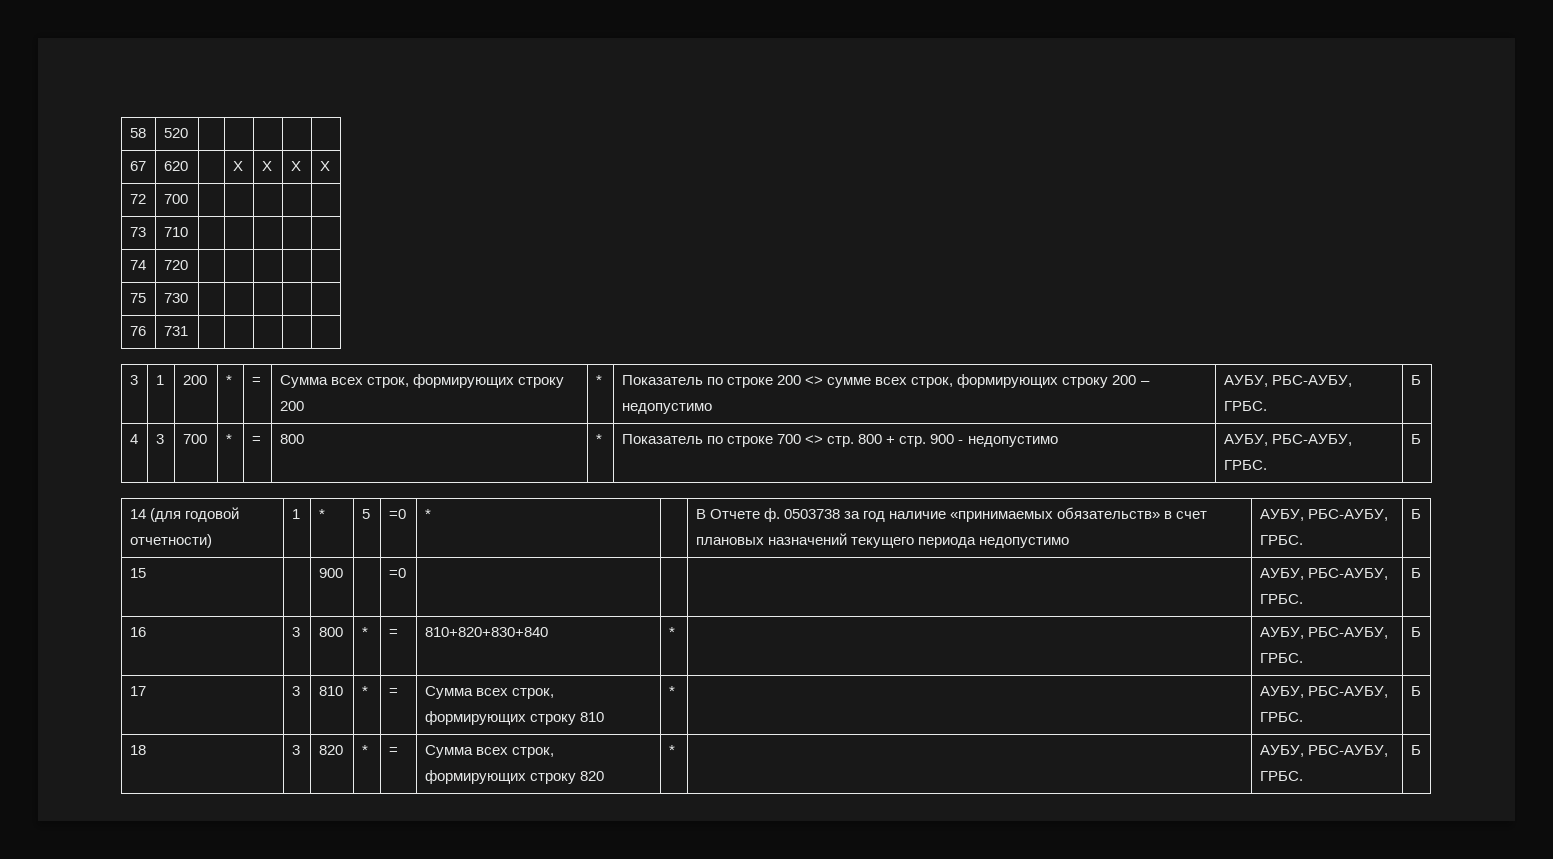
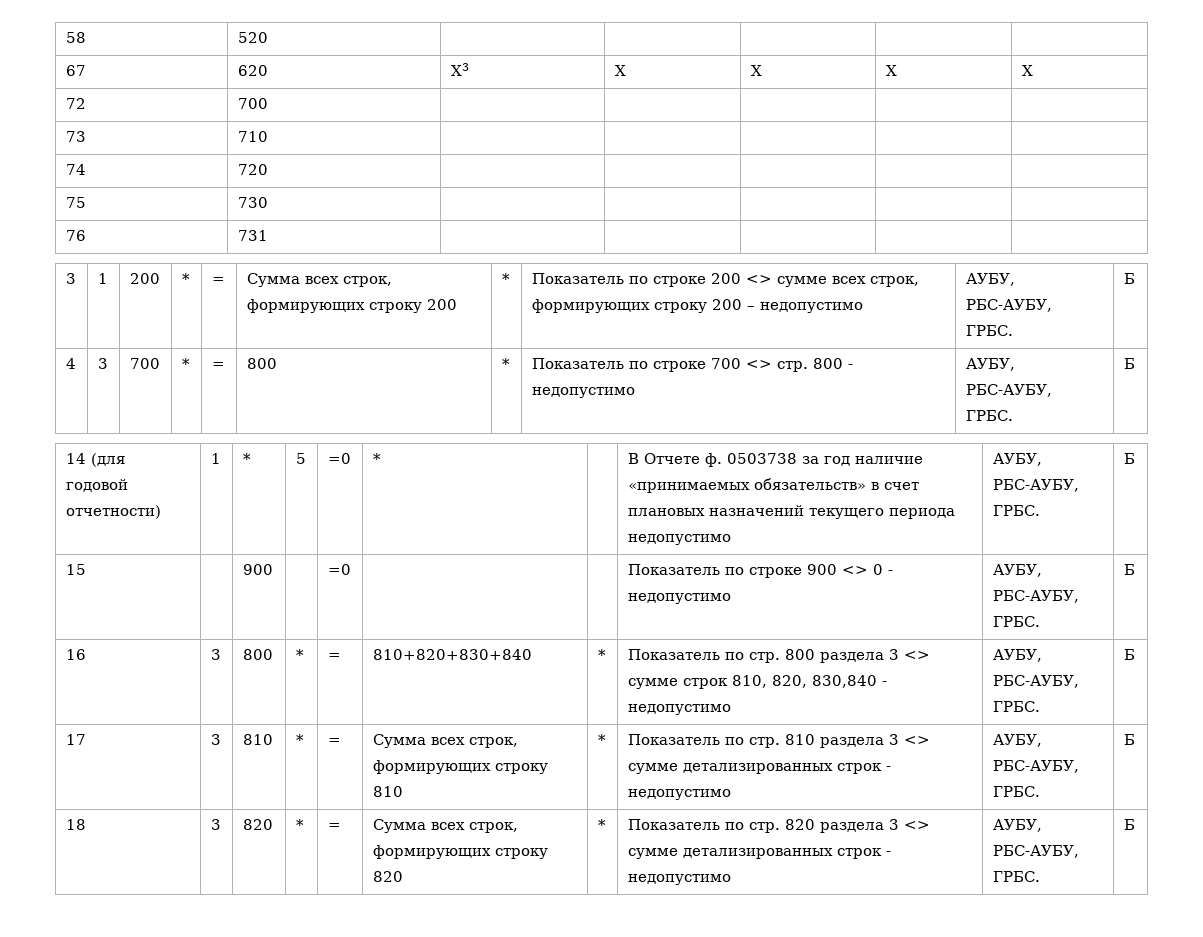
(188, 166) none -> [450,63,469,76] Х3
[886,434,955,447] + стр. 900 -> (843, 363) none
(406, 573) none -> [627,564,893,578] [627,593,731,604] Показатель по строке 900 <> 0 - недопустимо
(675, 632) none -> [627,649,930,663] [627,675,887,689] [627,704,731,715] Показатель по стр. 800 раздела 3 <> сумме строк 810, 820, 830,840 - недопустимо
(675, 691) none -> [627,734,930,748] [627,763,891,774] [627,789,731,800] Показатель по стр. 810 раздела 3 <> сумме детализированных строк - недопустимо
(675, 750) none -> [627,819,930,833] [627,848,891,859] [627,874,731,885] Показатель по стр. 820 раздела 3 <> сумме детализированных строк - недопустимо

